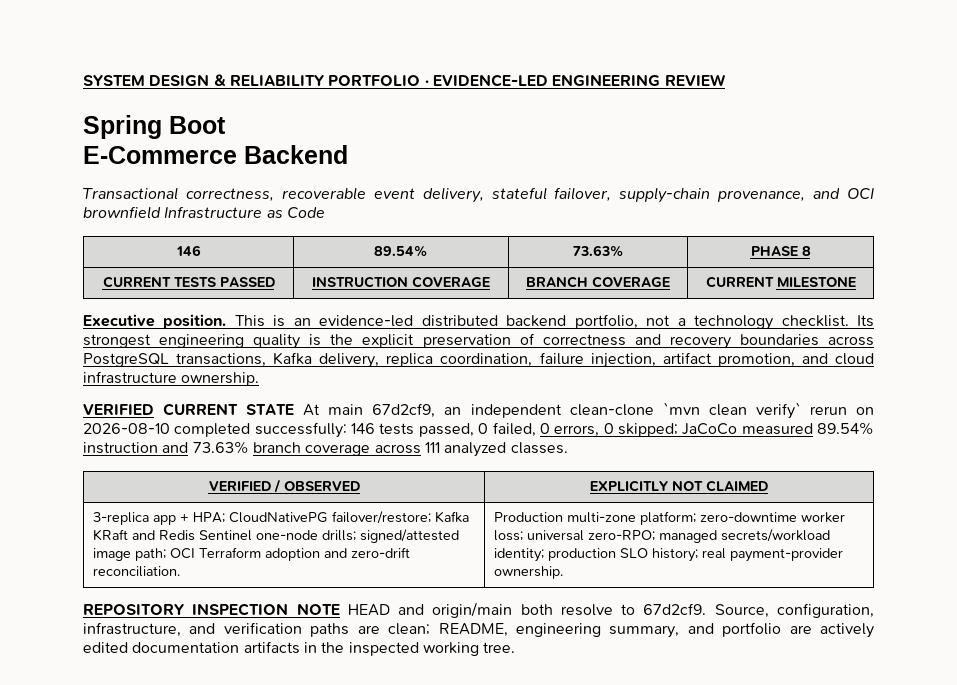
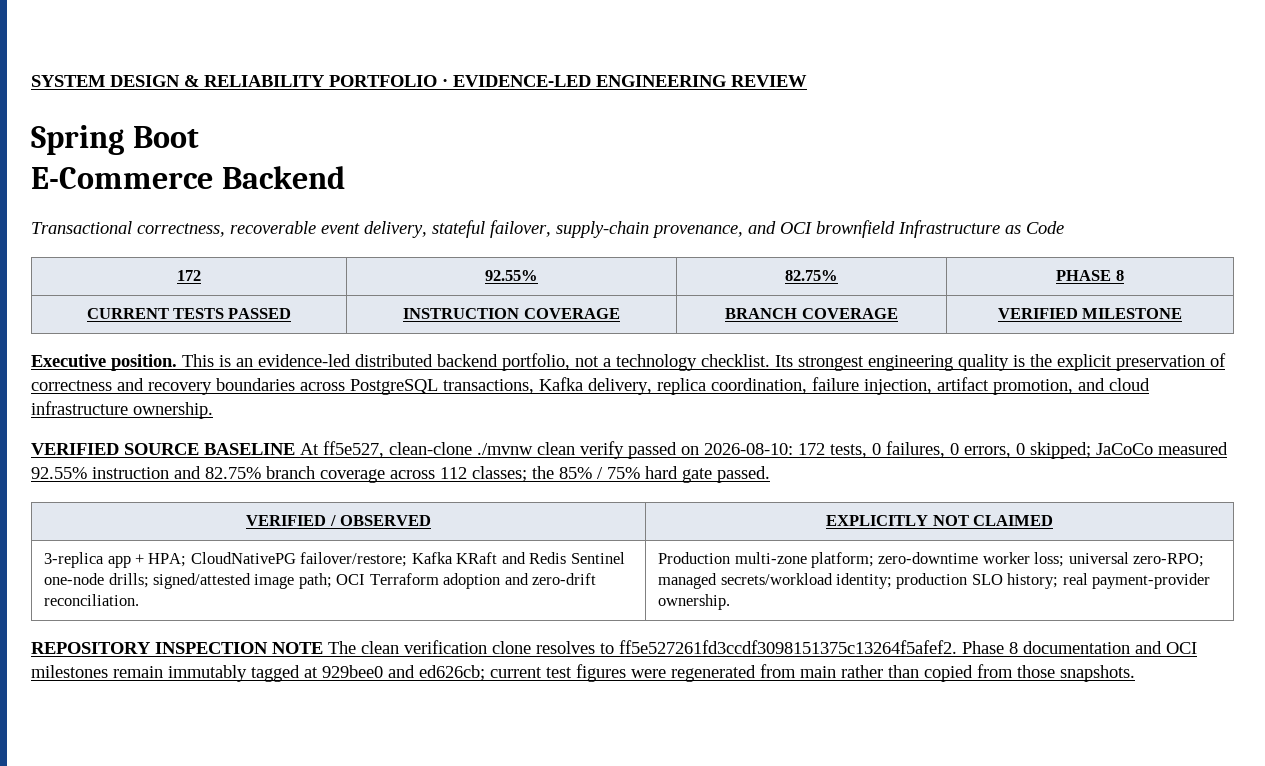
[175,245,201,256] [374,245,428,257] [572,245,624,257] 146 | 89.54% | 73.63% -> [177,270,201,281] [485,270,538,281] [785,270,838,281] 172 | 92.55% | 82.75%
[705,276,774,288] CURRENT -> [997,308,1078,319] VERIFIED
[163,402,875,419] [83,422,536,438] CURRENT STATE At main 67d2cf9, an independent clean-clone `mvn clean verify` rerun on 2026-08-10 completed successfully: 146 tests passed, 0 failed, -> [124,441,945,459] SOURCE BASELINE At ff5e527, clean-clone ./mvnw clean verify passed on 2026-08-10: 172 tests, 0 failures,
[817,422,874,435] 89.54% -> [31,467,87,479] 92.55%
[192,441,249,454] 73.63% -> [205,467,261,479] 82.75%
[424,442,568,457] 111 analyzed classes. -> [440,466,770,483] 112 classes; the 85% / 75% hard gate passed.
[347,602,874,618] [83,622,874,638] [83,641,516,656] HEAD and origin/main both resolve to 67d2cf9. Source, configuration, infrastructure, and verification paths are clean; README, engineering summary, and portfolio are actively edited documentation artifacts in the inspected working tree. -> [328,640,1197,654] [31,664,1135,682] The clean verification clone resolves to ff5e527261fd3ccdf3098151375c13264f5afef2. Phase 8 documentation and OCI milestones remain immutably tagged at 929bee0 and ed626cb; current test figures were regenerated from main rather than copied from those snapshots.

